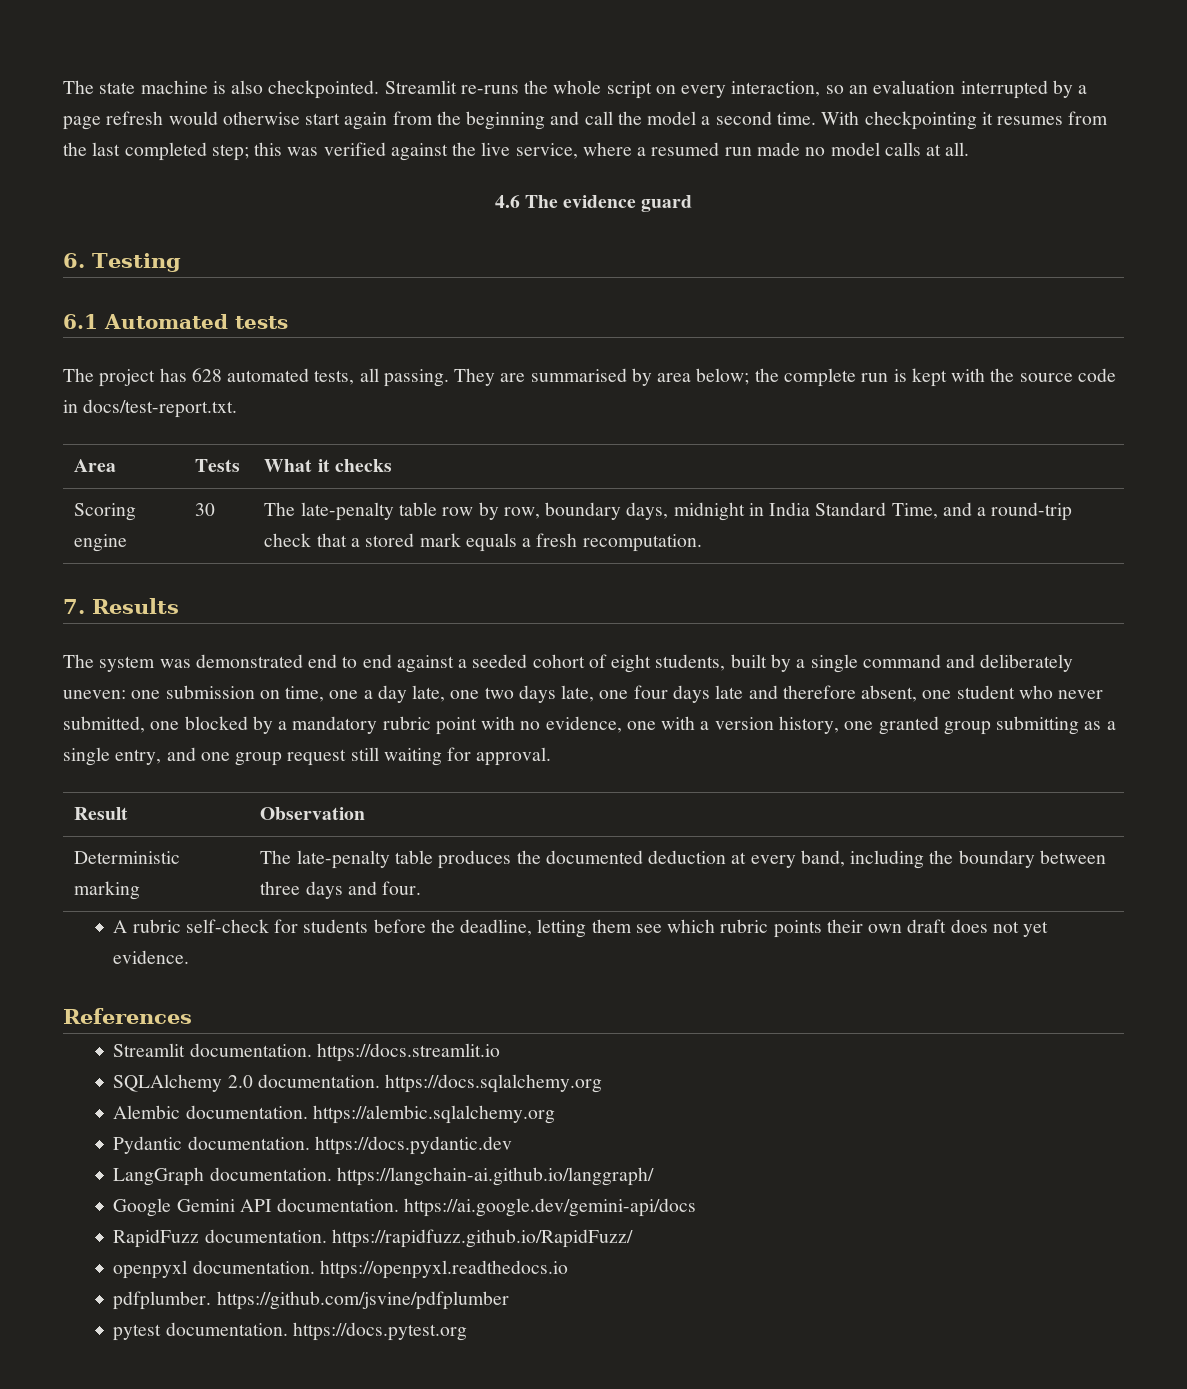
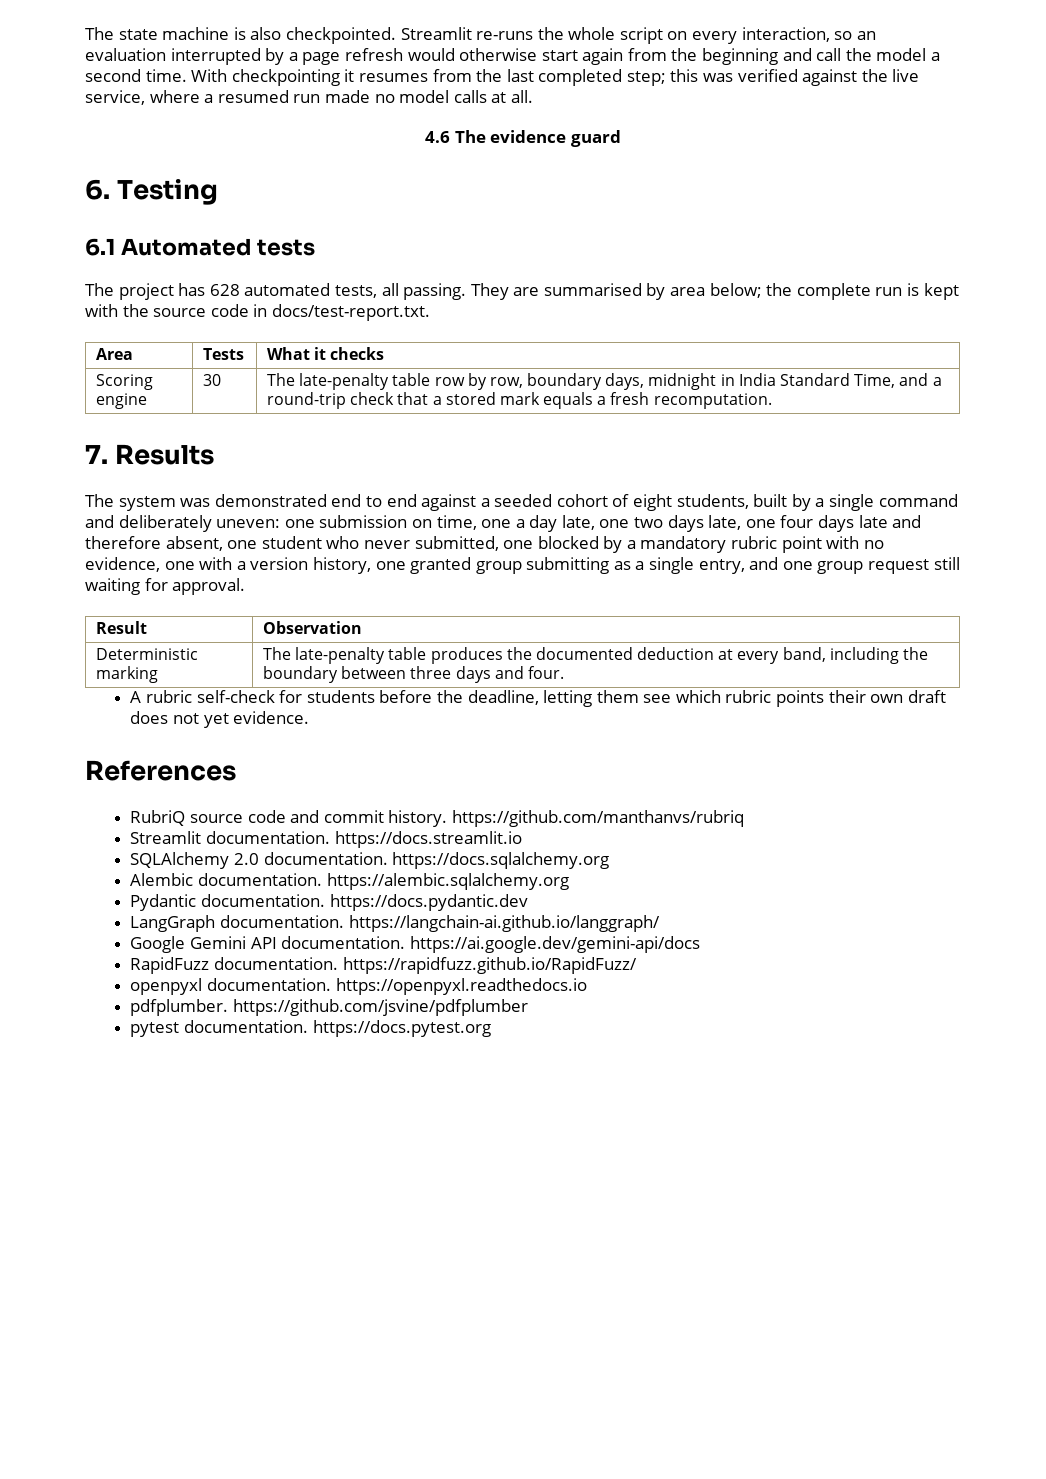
(192, 1016) none -> [130,810,744,827] // RubriQ source code and commit history. https://github.com/manthanvs/rubriq

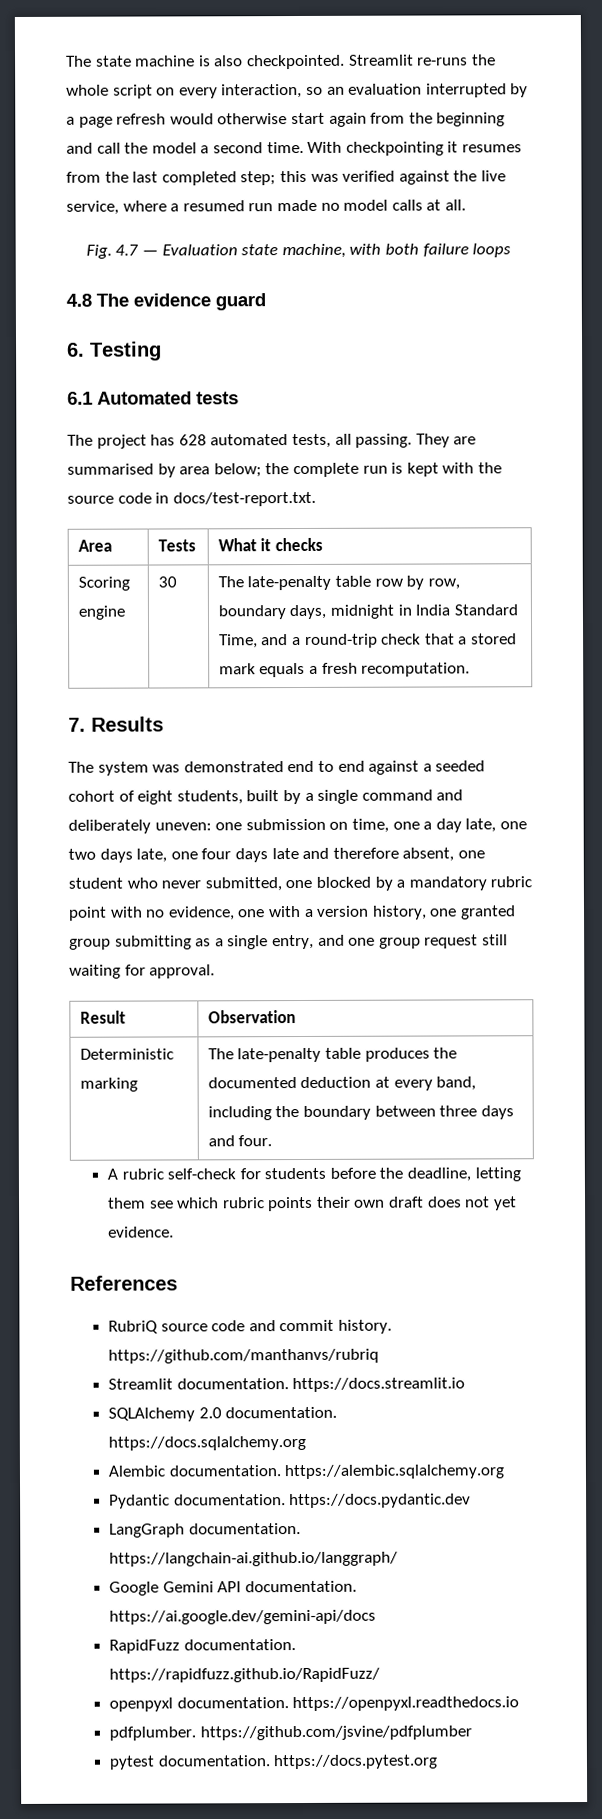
[425,131,451,143] 4.6 -> [85,243,512,259] [66,293,92,307] Fig. 4.7 — Evaluation state machine, with both failure loops // 4.8

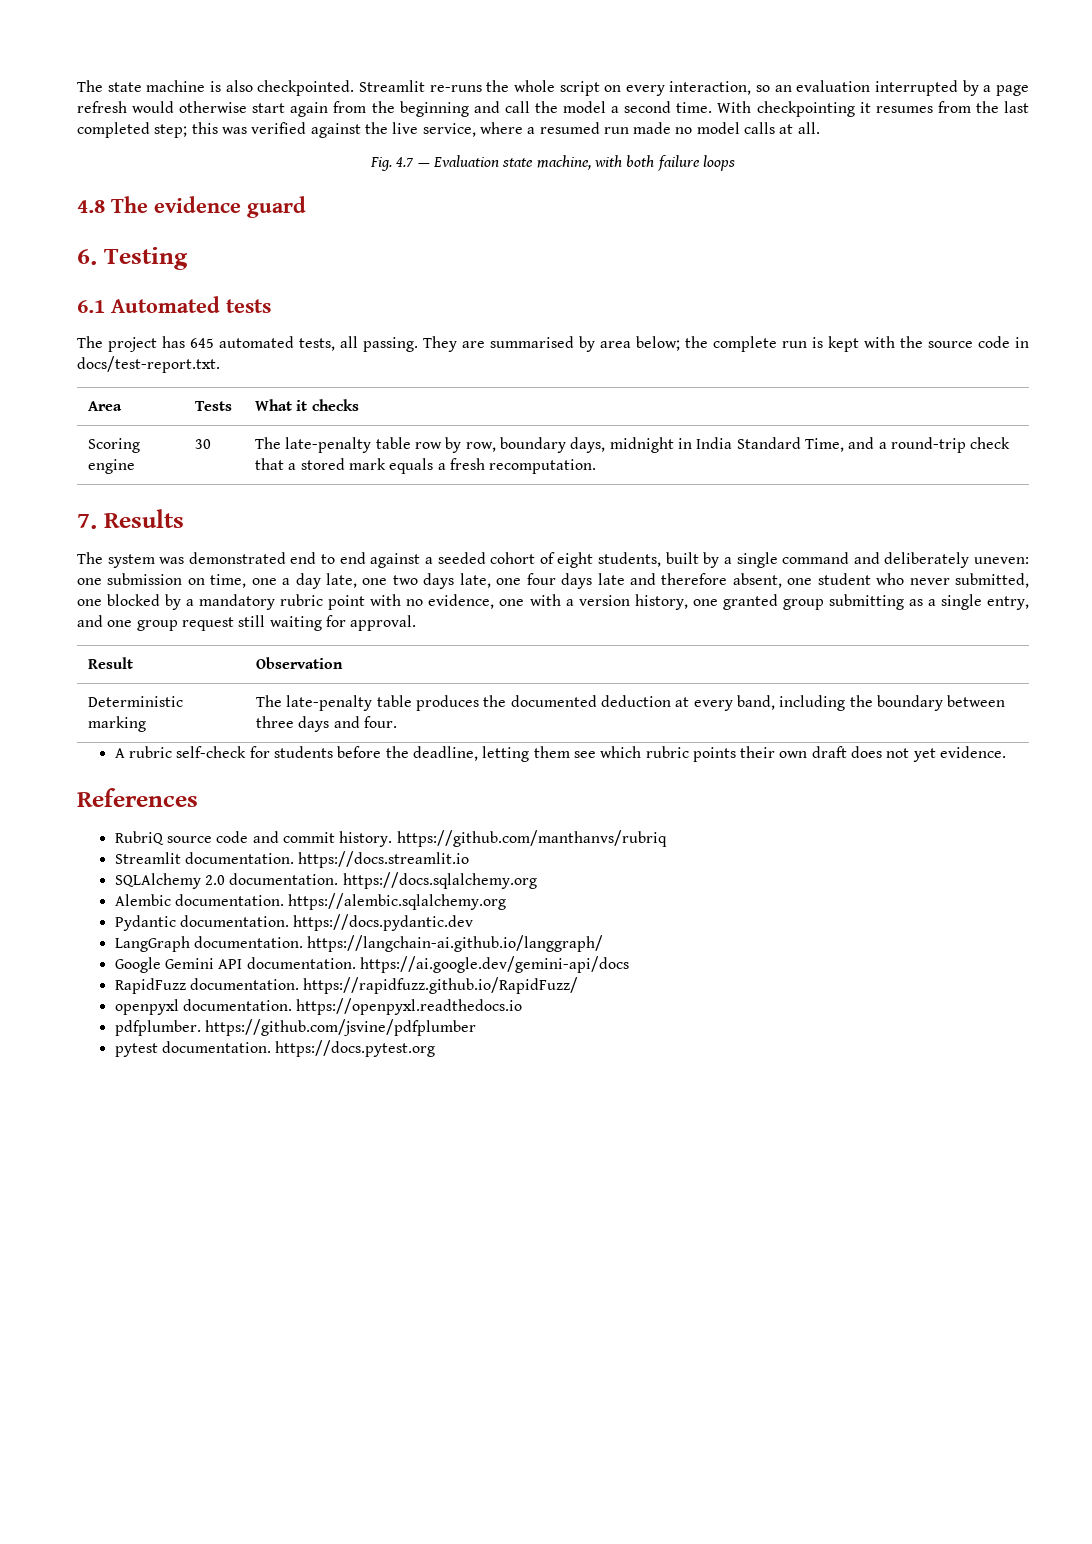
[178,434,207,446] 628 -> [190,338,214,348] 645

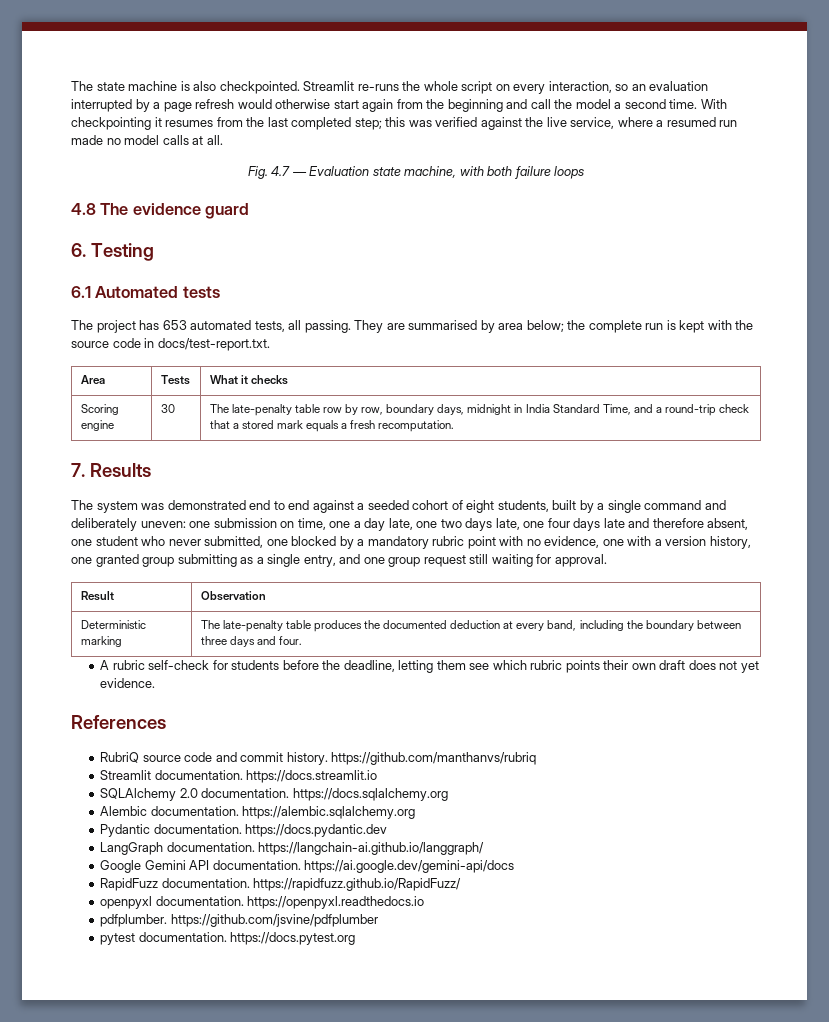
[190,338,214,348] 645 -> [162,320,187,330] 653

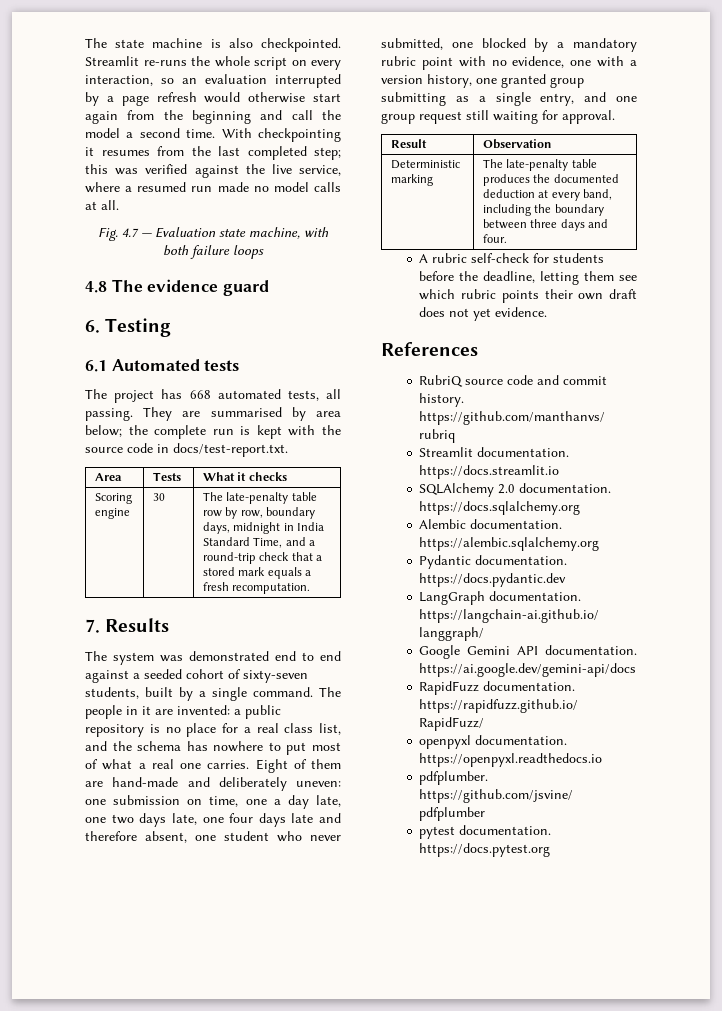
[162,320,187,330] 653 -> [189,390,211,399] 668
[466,500,495,513] eight -> [243,670,308,683] sixty-seven
[644,500,702,510] command -> [253,687,341,697] [85,705,281,719] [85,723,341,737] [85,741,341,755] [85,759,341,773] [85,777,179,787] command. The people in it are invented: a public repository is no place for a real class list, and the schema has nowhere to put most of what a real one carries. Eight of them are hand-made

